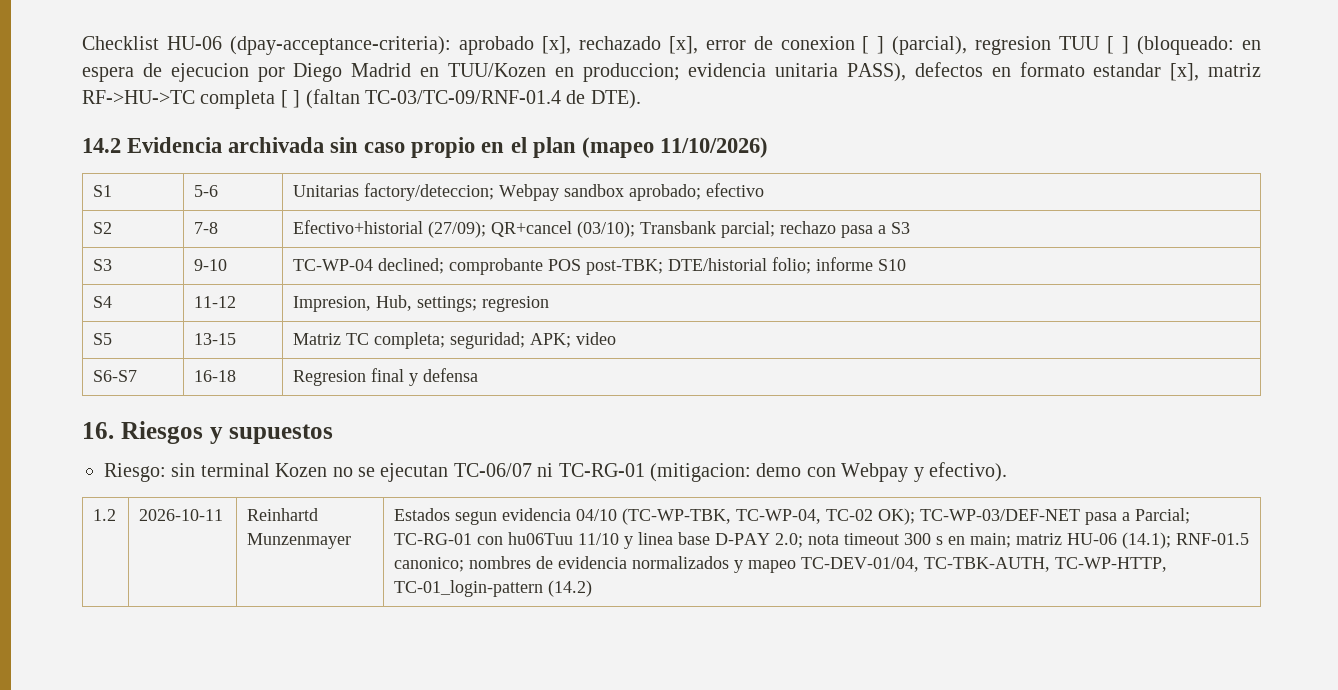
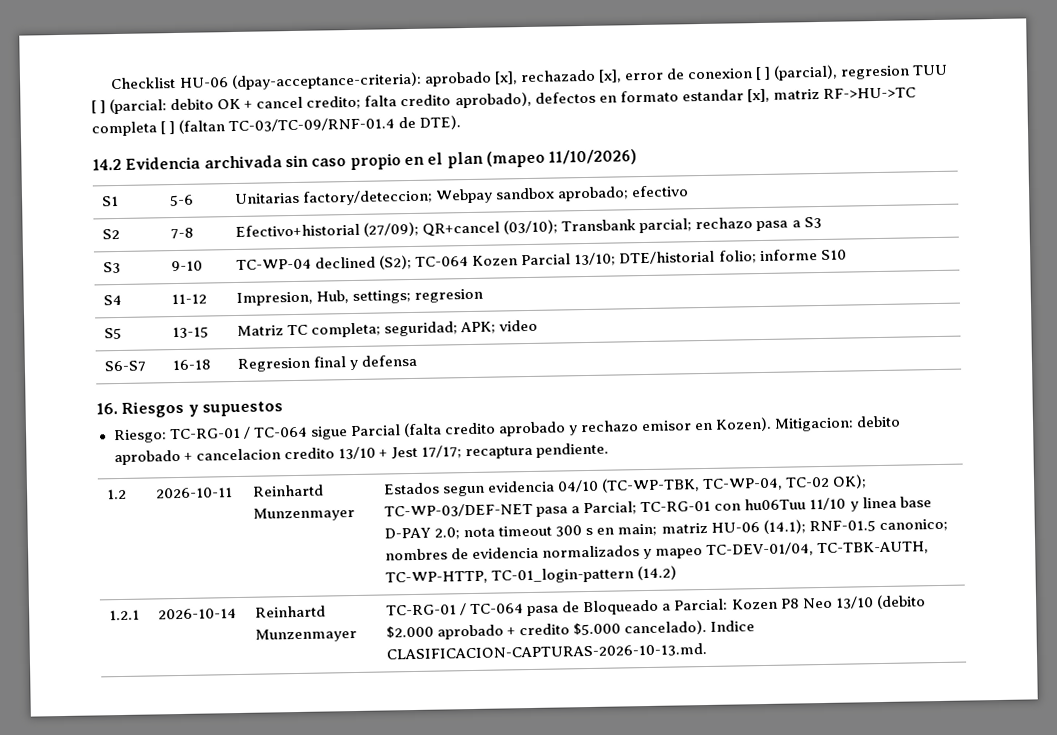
[1137,36,1261,55] [82,63,907,82] (bloqueado: en espera de ejecucion por Diego Madrid en TUU/Kozen en produccion; evidencia unitaria PASS), -> [109,91,532,115] (parcial: debito OK + cancel credito; falta credito aprobado),
[378,258,664,275] declined; comprobante POS post-TBK; -> [315,252,617,270] declined (S2); TC-064 Kozen Parcial 13/10;
[171,462,1007,482] sin terminal Kozen no se ejecutan TC-06/07 ni TC-RG-01 (mitigacion: demo con Webpay y efectivo). -> [169,415,902,440] [113,442,609,466] TC-RG-01 / TC-064 sigue Parcial (falta credito aprobado y rechazo emisor en Kozen). Mitigacion: debito aprobado + cancelacion credito 13/10 + Jest 17/17; recaptura pendiente.
(593, 588) none -> [109,609,141,621] [158,608,238,620] [255,605,327,618] [255,627,358,643] [386,594,926,617] [386,619,756,640] [386,642,708,661] // 1.2.1 | 2026-10-14 | Reinhartd Munzenmayer | TC-RG-01 / TC-064 pasa de Bloqueado a Parcial: Kozen P8 Neo 13/10 (debito $2.000 aprobado + credito $5.000 cancelado). Indice CLASIFICACION-CAPTURAS-2026-10-13.md.

